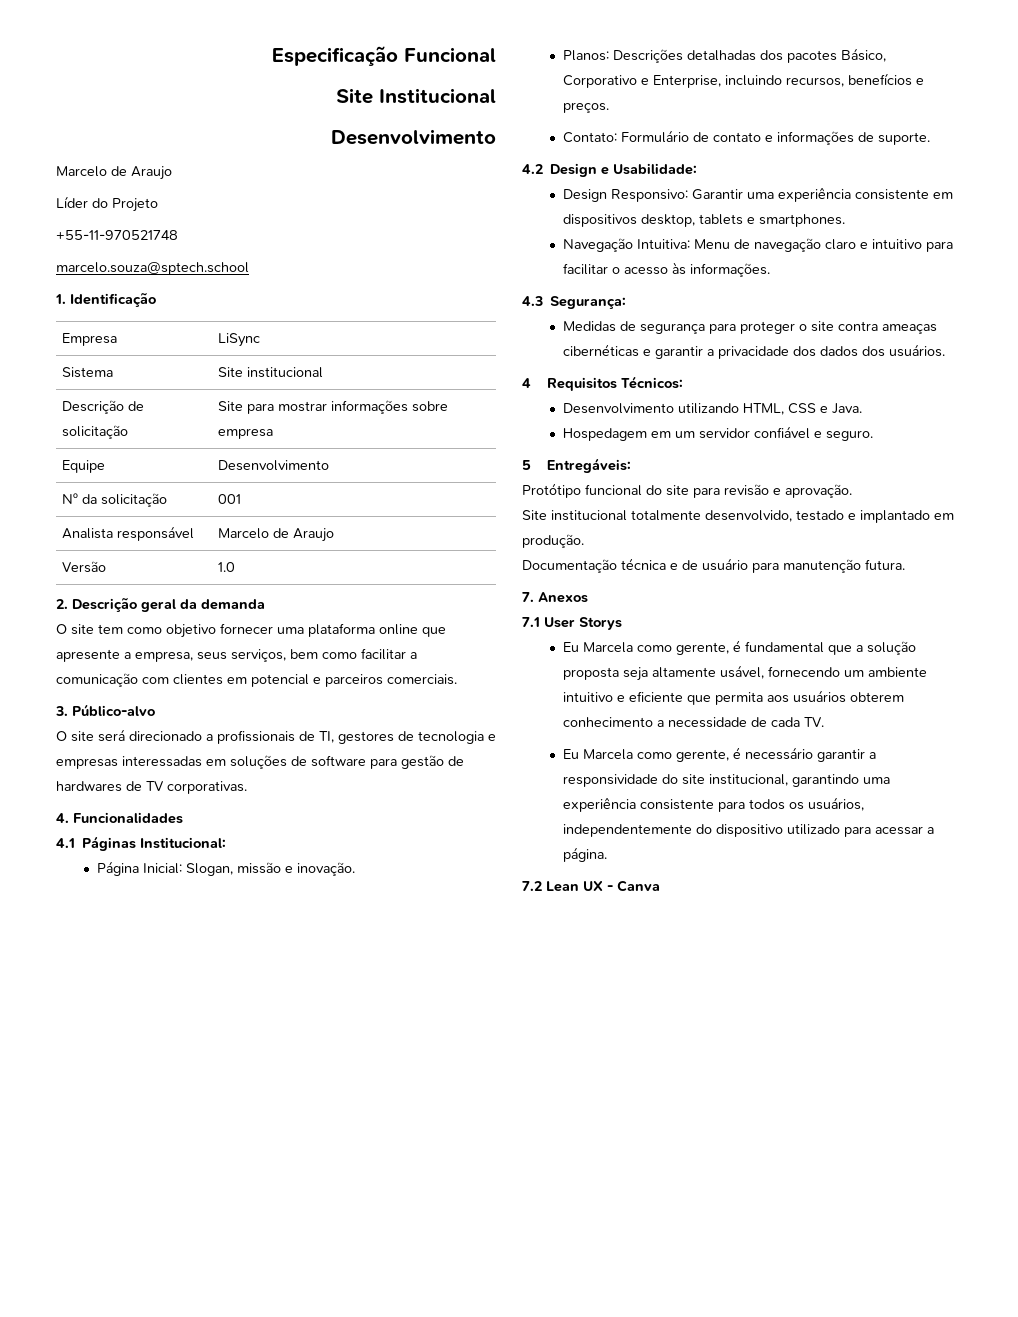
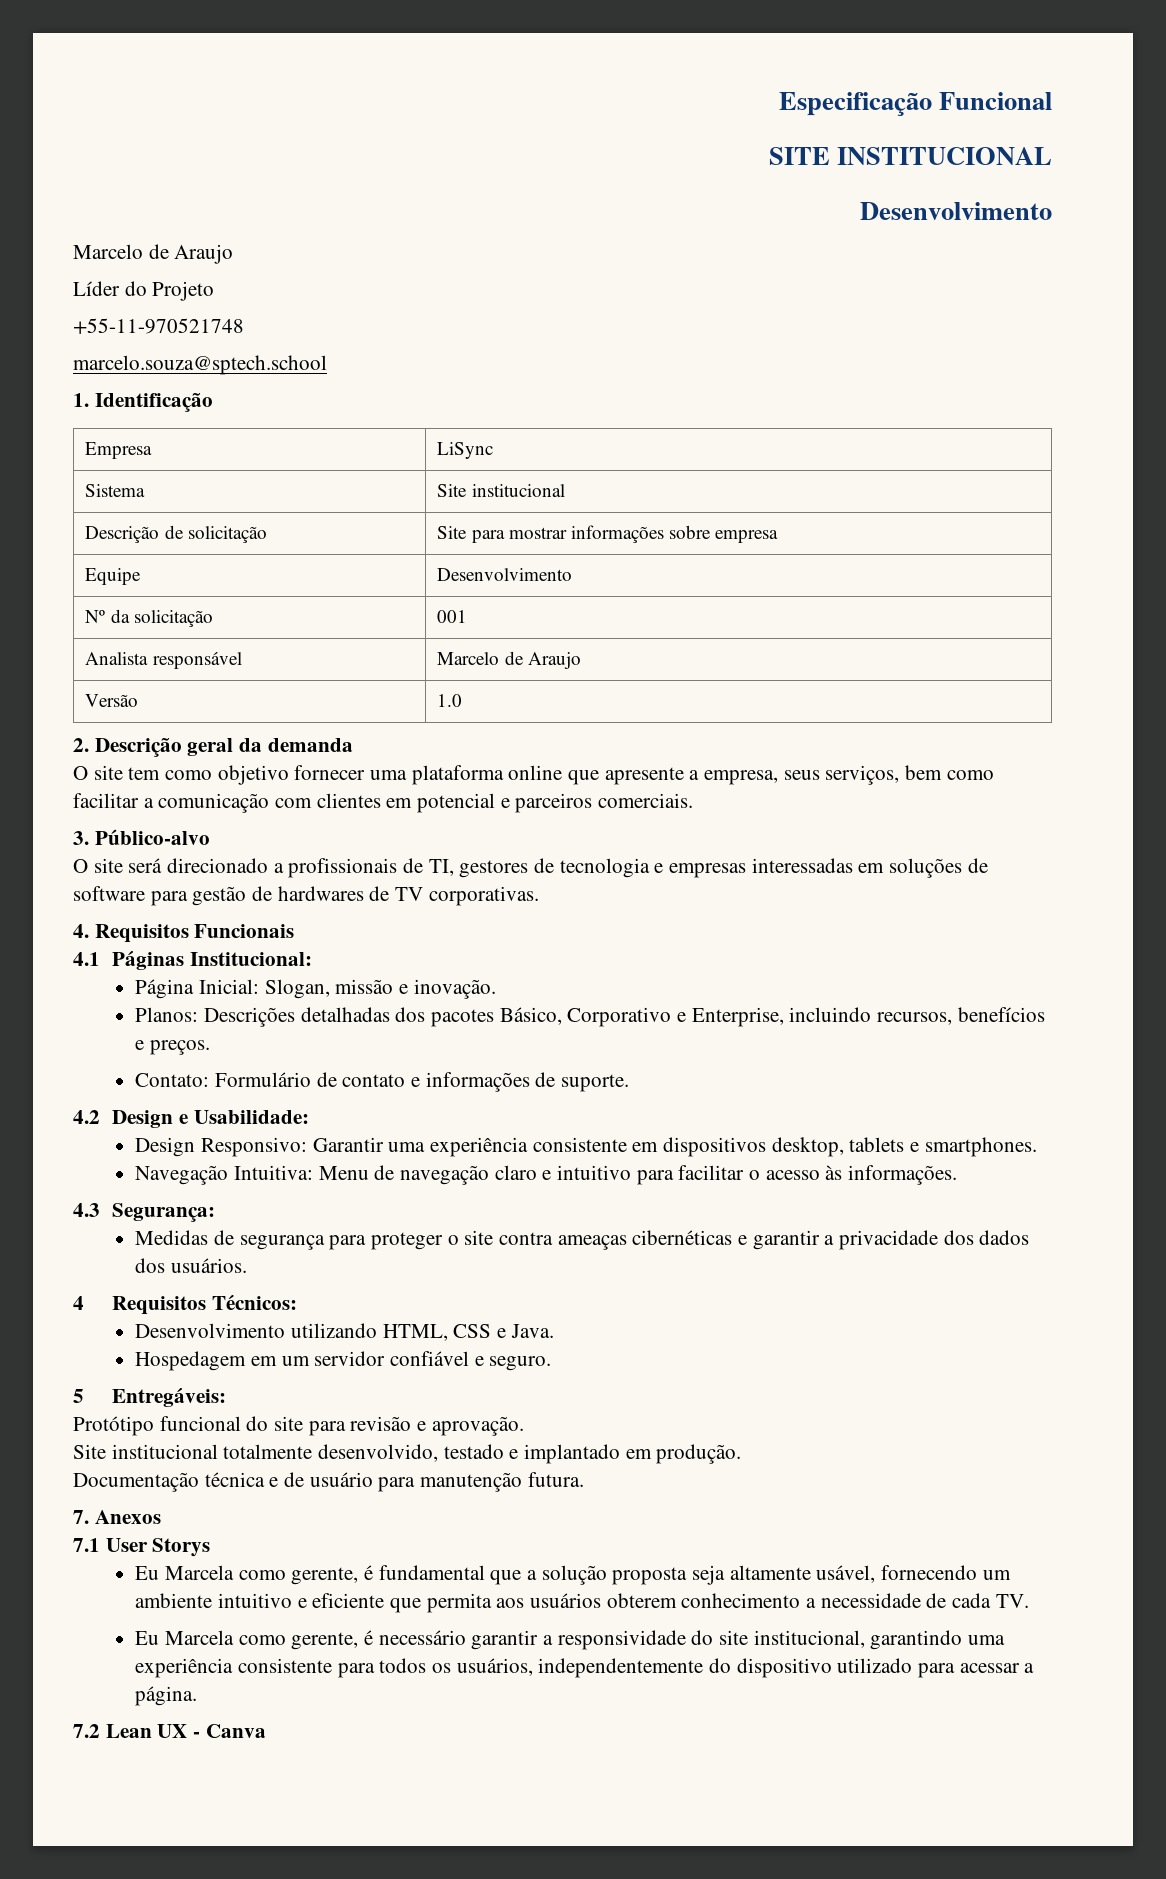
[336,88,496,104] Site Institucional -> [768,147,1052,165] SITE INSTITUCIONAL
[73,812,183,824] Funcionalidades -> [94,924,295,943] Requisitos Funcionais

